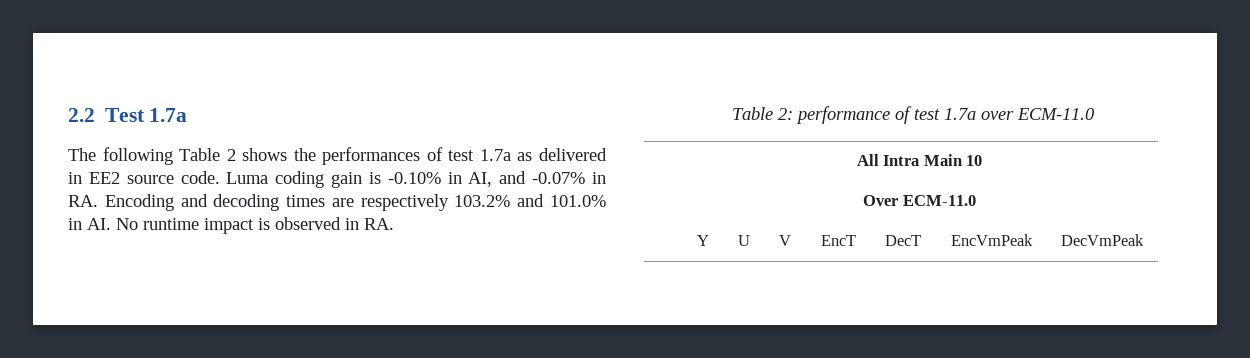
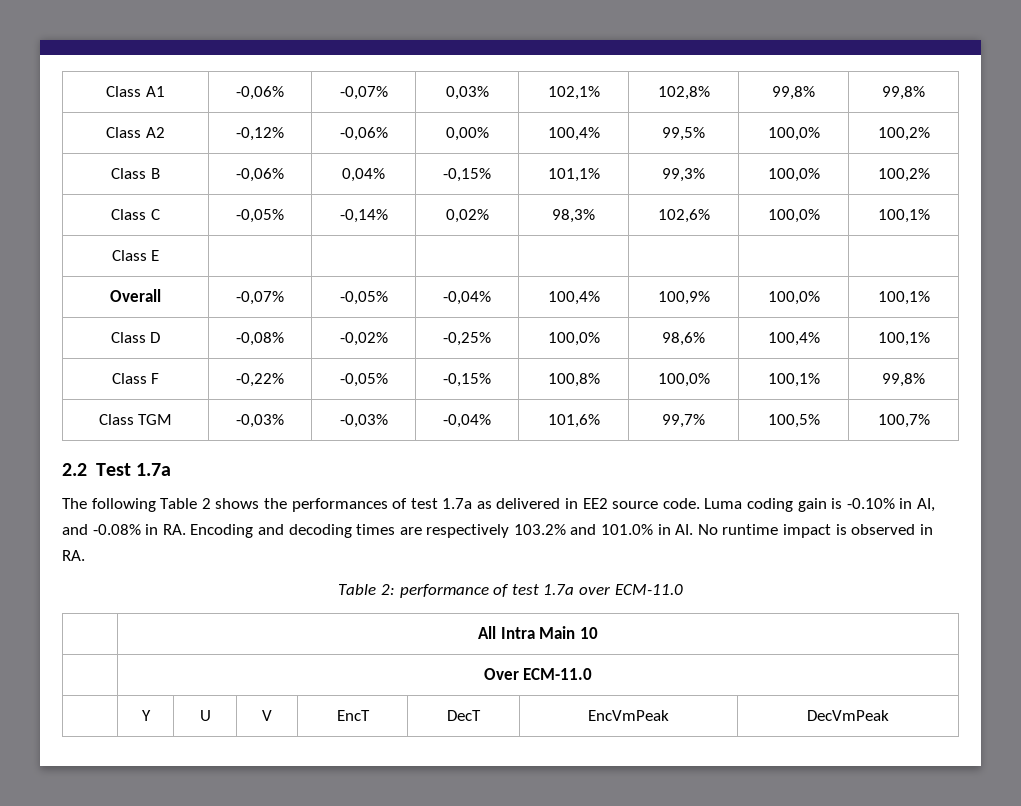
(68, 115) none -> [106,86,165,97] [236,86,284,100] [339,86,388,100] [445,86,489,100] [547,86,600,100] [657,86,710,100] [772,86,815,100] [882,86,925,100] [106,127,165,138] [236,127,284,141] [339,127,388,141] [445,127,489,141] [547,127,600,141] [662,127,705,141] [767,127,820,141] [877,127,930,141] [111,168,160,179] [236,168,284,182] [342,168,385,182] [443,168,491,182] [547,168,600,182] [662,168,705,182] [767,168,820,182] [877,168,930,182] [111,209,160,220] [236,209,284,223] [339,209,388,223] [445,209,489,223] [552,209,595,223] [657,209,710,223] [767,209,820,223] [877,209,930,223] [111,250,160,261] [110,289,161,302] [236,291,284,305] [339,291,388,305] [443,291,491,305] [547,291,600,305] [657,291,710,305] [767,291,820,305] [877,291,930,305] [110,332,161,343] [236,332,284,346] [339,332,388,346] [443,332,491,346] [547,332,600,346] [662,332,705,346] [767,332,820,346] [877,332,930,346] [111,373,160,384] [236,373,284,387] [339,373,388,387] [443,373,491,387] [547,373,600,387] [657,373,710,387] [767,373,820,387] [882,373,925,387] [98,414,173,425] [236,414,284,428] [339,414,388,428] [443,414,491,428] [547,414,600,428] [662,414,705,428] [767,414,820,428] [877,414,930,428] Class A1 | -0,06% | -0,07% | 0,03% | 102,1% | 102,8% | 99,8% | 99,8% // Class A2 | -0,12% | -0,06% | 0,00% | 100,4% | 99,5% | 100,0% | 100,2% // Class B | -0,06% | 0,04% | -0,15% | 101,1% | 99,3% | 100,0% | 100,2% // Class C | -0,05% | -0,14% | 0,02% | 98,3% | 102,6% | 100,0% | 100,1% // Class E | | | | | | | // Overall | -0,07% | -0,05% | -0,04% | 100,4% | 100,9% | 100,0% | 100,1% // Class D | -0,08% | -0,02% | -0,25% | 100,0% | 98,6% | 100,4% | 100,1% // Class F | -0,22% | -0,05% | -0,15% | 100,8% | 100,0% | 100,1% | 99,8% // Class TGM | -0,03% | -0,03% | -0,04% | 101,6% | 99,7% | 100,5% | 100,7% //
[532,172,586,184] -0.07% -> [92,524,141,535] -0.08%

